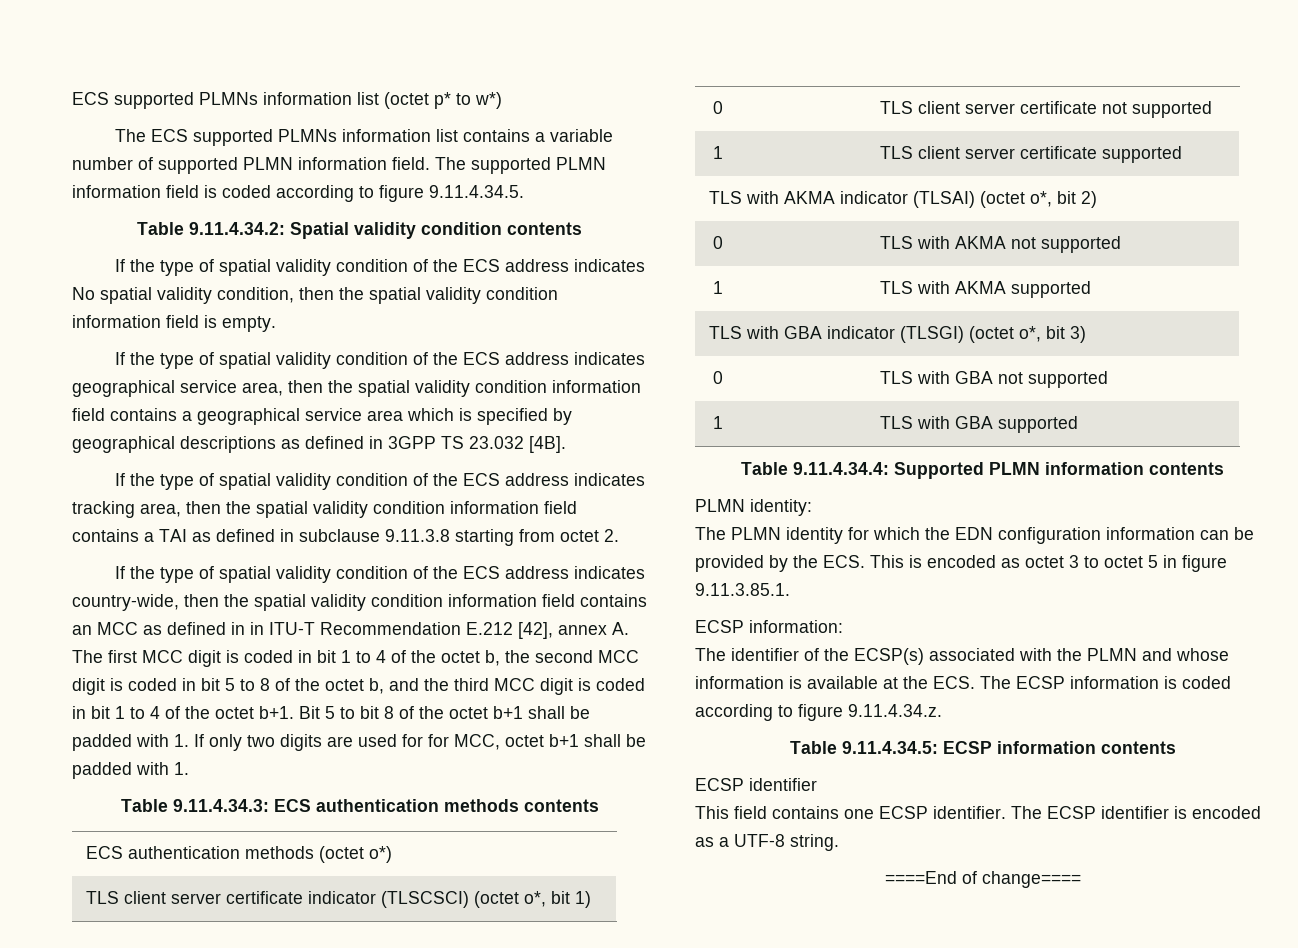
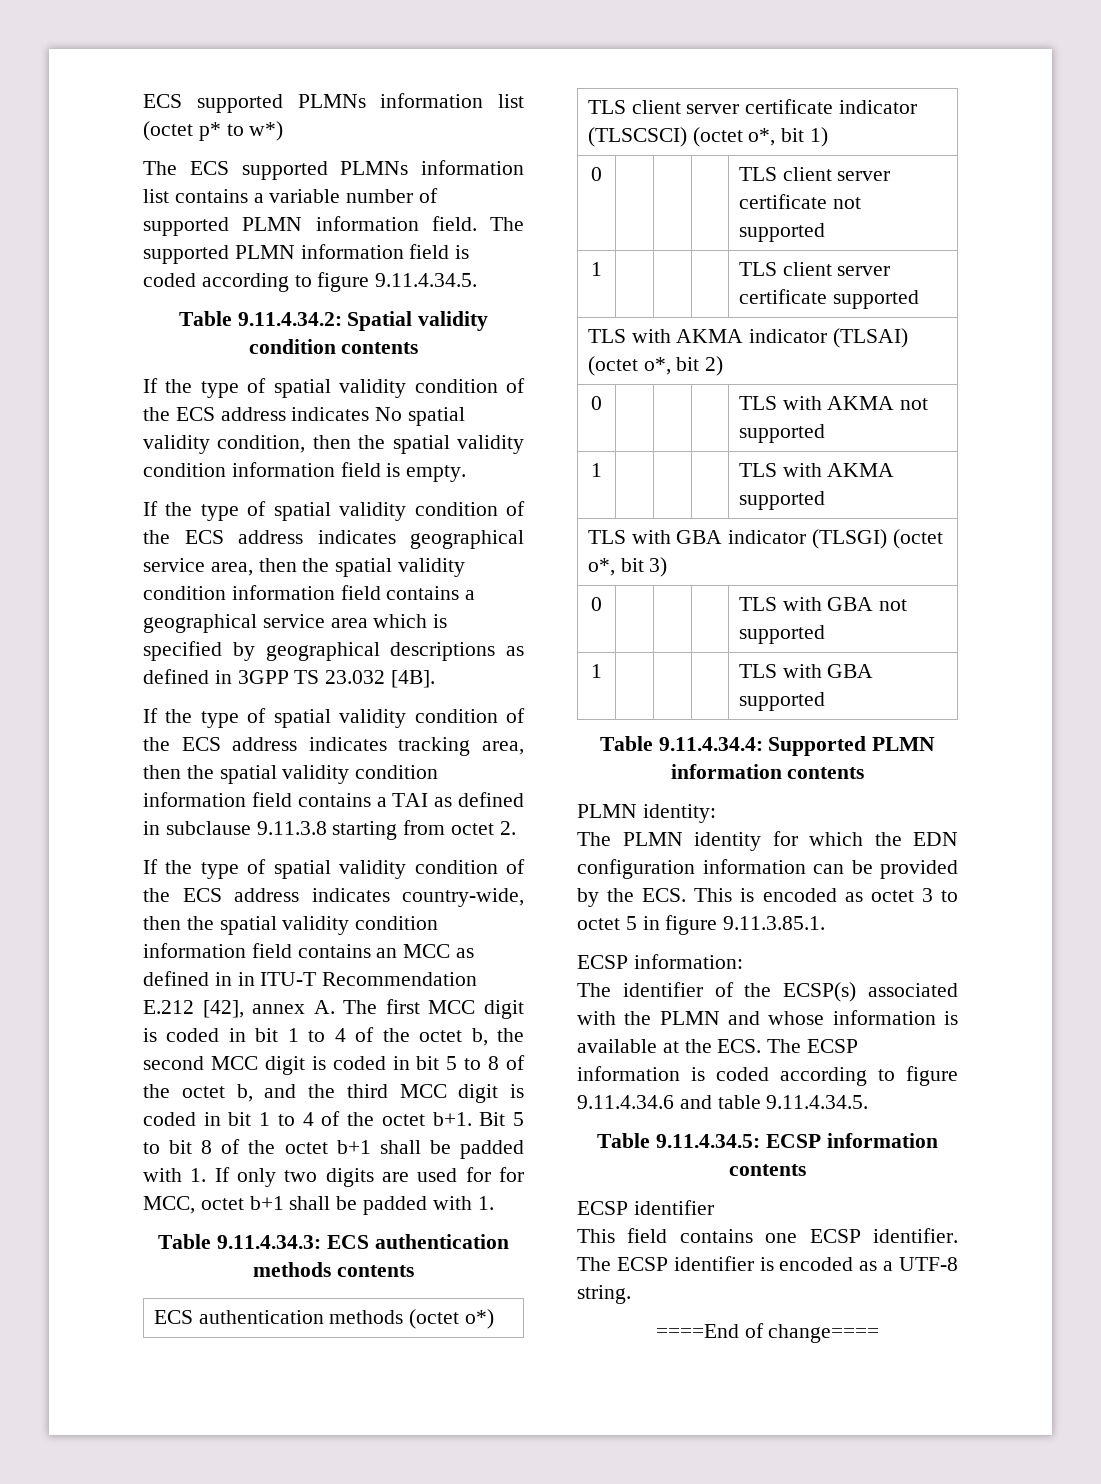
[848,704,942,717] 9.11.4.34.z. -> [577,1095,869,1109] 9.11.4.34.6 and table 9.11.4.34.5.

